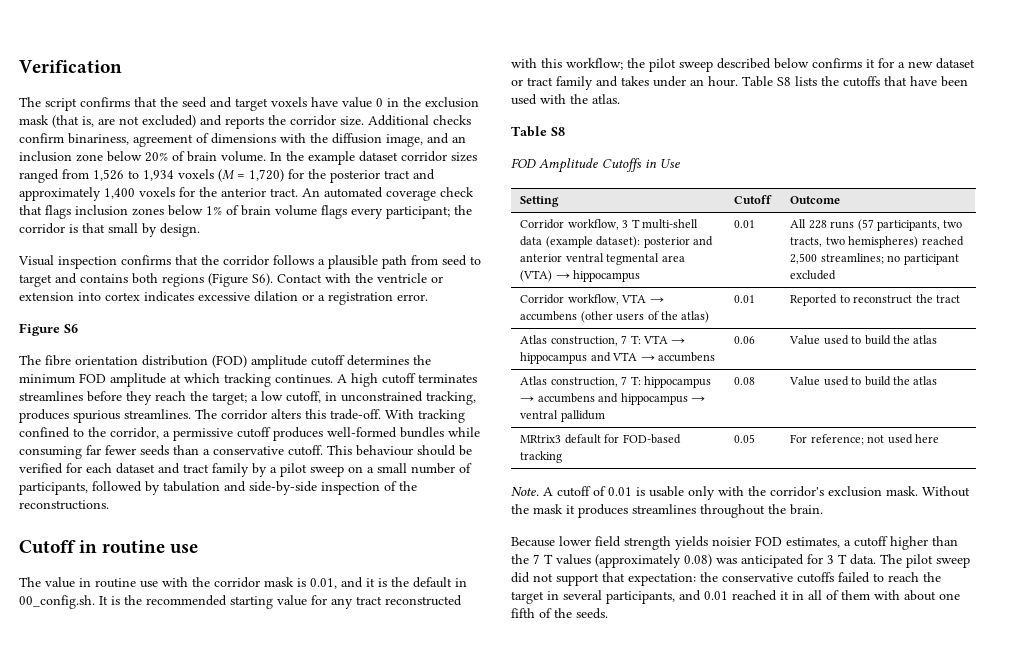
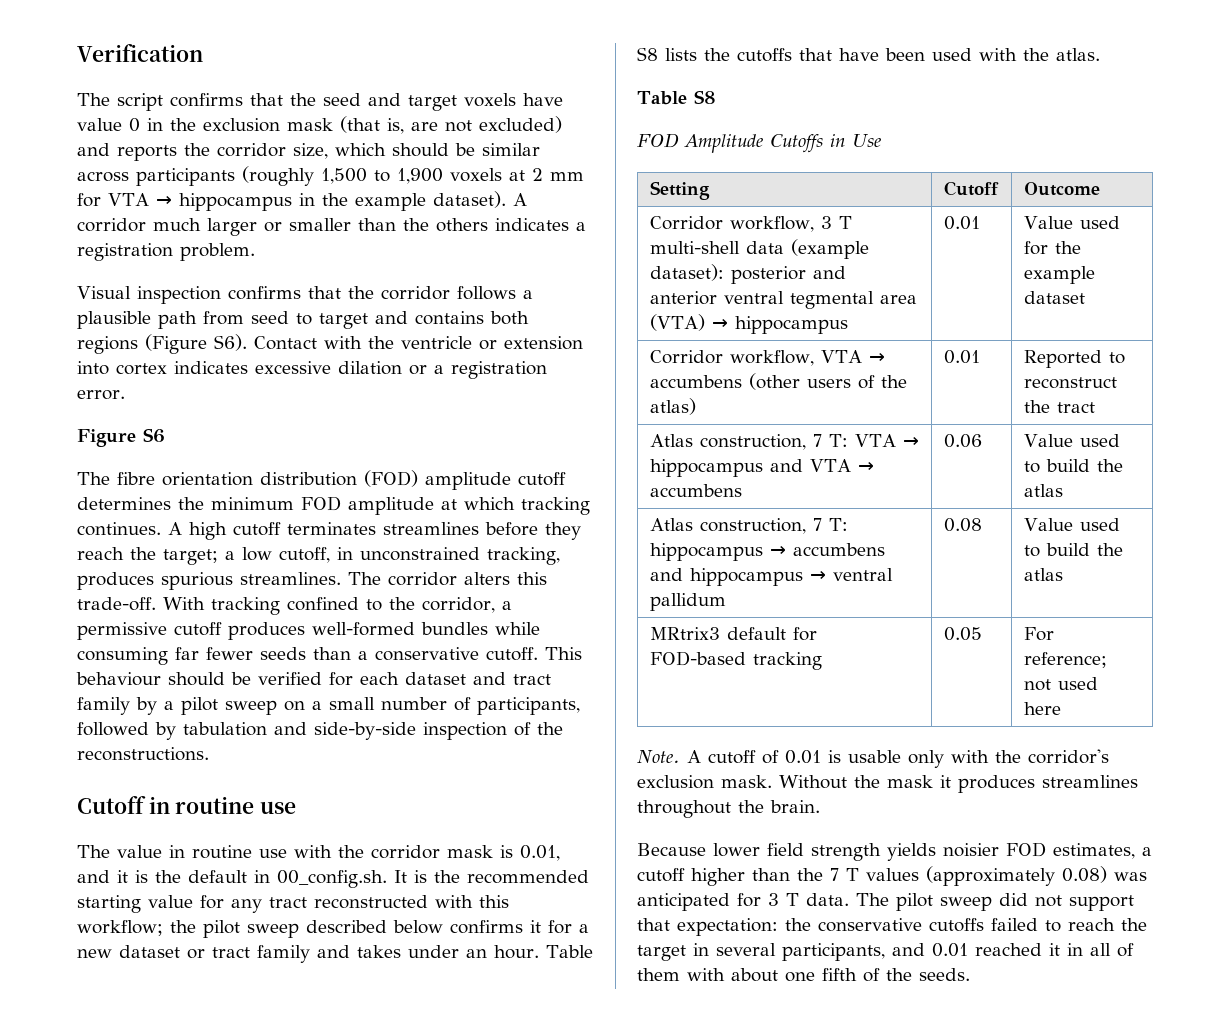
[340,115,471,126] [19,133,466,147] [19,151,477,165] [19,169,435,183] [19,187,474,201] [19,205,472,219] [19,223,200,237] size. Additional checks confirm binariness, agreement of dimensions with the diffusion image, and an inclusion zone below 20% of brain volume. In the example dataset corridor sizes ranged from 1,526 to 1,934 voxels (M = 1,720) for the posterior tract and approximately 1,400 voxels for the anterior tract. An automated coverage check that flags inclusion zones below 1% of brain volume flags every participant; the corridor is that small by design. -> [293,143,540,159] [77,166,584,186] [77,191,527,211] [77,218,586,236] [77,243,255,261] size, which should be similar across participants (roughly 1,500 to 1,900 voxels at 2 mm for VTA → hippocampus in the example dataset). A corridor much larger or smaller than the others indicates a registration problem.
[790,219,963,231] [790,236,964,248] [790,253,959,265] [790,270,837,280] All 228 runs (57 participants, two tracts, two hemispheres) reached 2,500 streamlines; no participant excluded -> [1023,216,1120,229] [1023,241,1081,255] [1023,266,1095,284] [1023,291,1085,304] Value used for the example dataset

